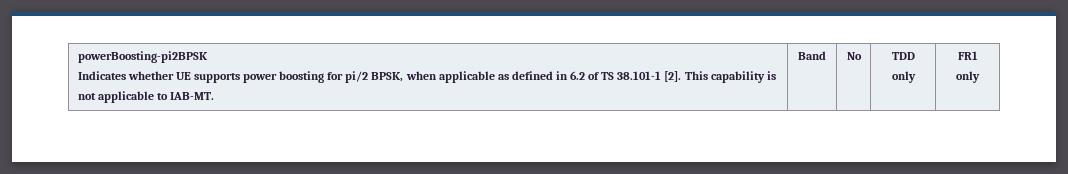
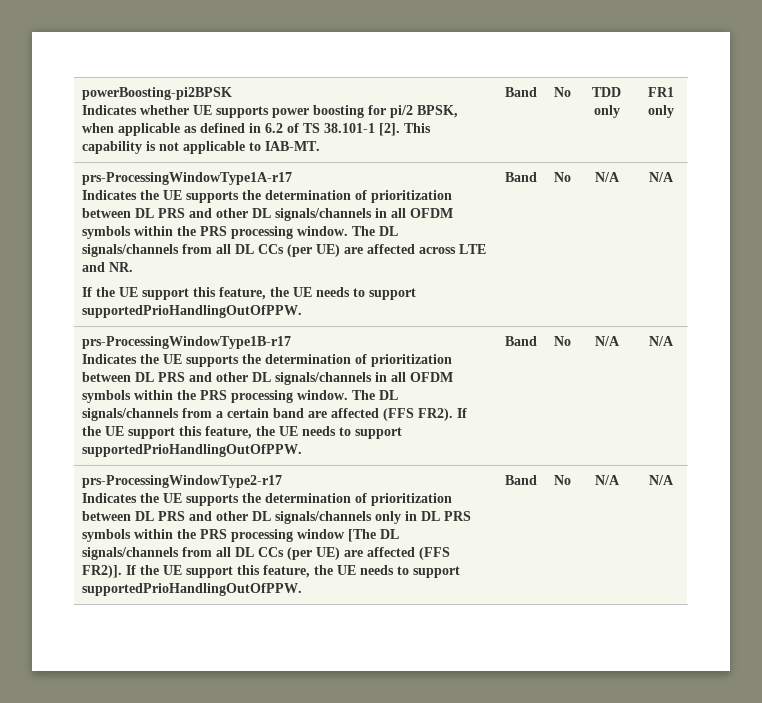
(980, 77) none -> [81,172,292,185] [81,190,452,203] [81,208,453,221] [81,226,398,239] [81,244,486,257] [81,262,133,272] [81,287,416,300] [81,305,302,318] [505,172,537,182] [554,172,571,182] [594,172,620,182] [648,172,674,182] [81,336,291,349] [81,354,452,367] [81,372,453,385] [81,390,398,403] [81,408,467,421] [81,426,402,439] [81,444,302,457] [505,336,537,346] [554,336,571,346] [594,336,620,346] [648,336,674,346] [81,475,282,488] [81,493,452,506] [81,511,471,524] [81,529,399,542] [81,547,450,560] [81,565,460,578] [81,583,302,596] [505,475,537,485] [554,475,571,485] [594,475,620,485] [648,475,674,485] // prs-ProcessingWindowType1A-r17 // Indicates the UE supports the determination of prioritization between DL PRS and other DL signals/channels in all OFDM symbols within the PRS processing window. The DL signals/channels from all DL CCs (per UE) are affected across LTE and NR. // If the UE support this feature, the UE needs to support supportedPrioHandlingOutOfPPW. | Band | No | N/A | N/A // prs-ProcessingWindowType1B-r17 // Indicates the UE supports the determination of prioritization between DL PRS and other DL signals/channels in all OFDM symbols within the PRS processing window. The DL signals/channels from a certain band are affected (FFS FR2). If the UE support this feature, the UE needs to support supportedPrioHandlingOutOfPPW. | Band | No | N/A | N/A // prs-ProcessingWindowType2-r17 // Indicates the UE supports the determination of prioritization between DL PRS and other DL signals/channels only in DL PRS symbols within the PRS processing window [The DL signals/channels from all DL CCs (per UE) are affected (FFS FR2)]. If the UE support this feature, the UE needs to support supportedPrioHandlingOutOfPPW. | Band | No | N/A | N/A

